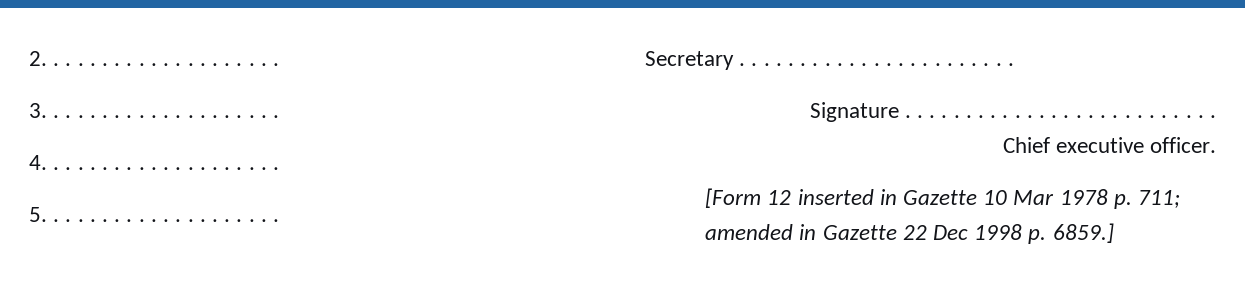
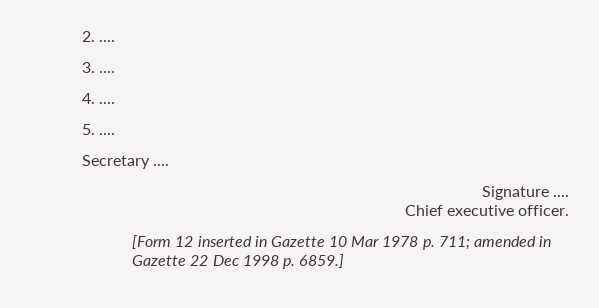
[53,63,279,66] [29,103,279,118] [29,155,279,170] [29,207,279,222] [645,51,1014,70] [809,102,1216,122] . . . . . . . . . . . . . . . . . . . // 3. . . . . . . . . . . . . . . . . . . . // 4. . . . . . . . . . . . . . . . . . . . // 5. . . . . . . . . . . . . . . . . . . . // Secretary . . . . . . . . . . . . . . . . . . . . . . . // Signature . . . . . . . . . . . . . . . . . . . . . . . . . . -> [99,40,116,42] [82,62,116,73] [82,93,116,104] [82,124,116,135] [82,155,170,169] [481,186,569,200] .... // 3. .... // 4. .... // 5. .... // Secretary .... // Signature ....

